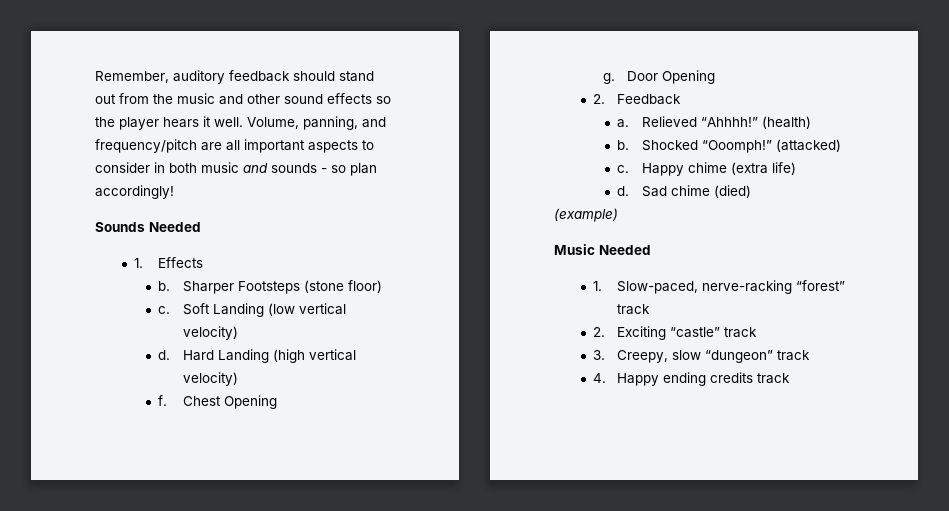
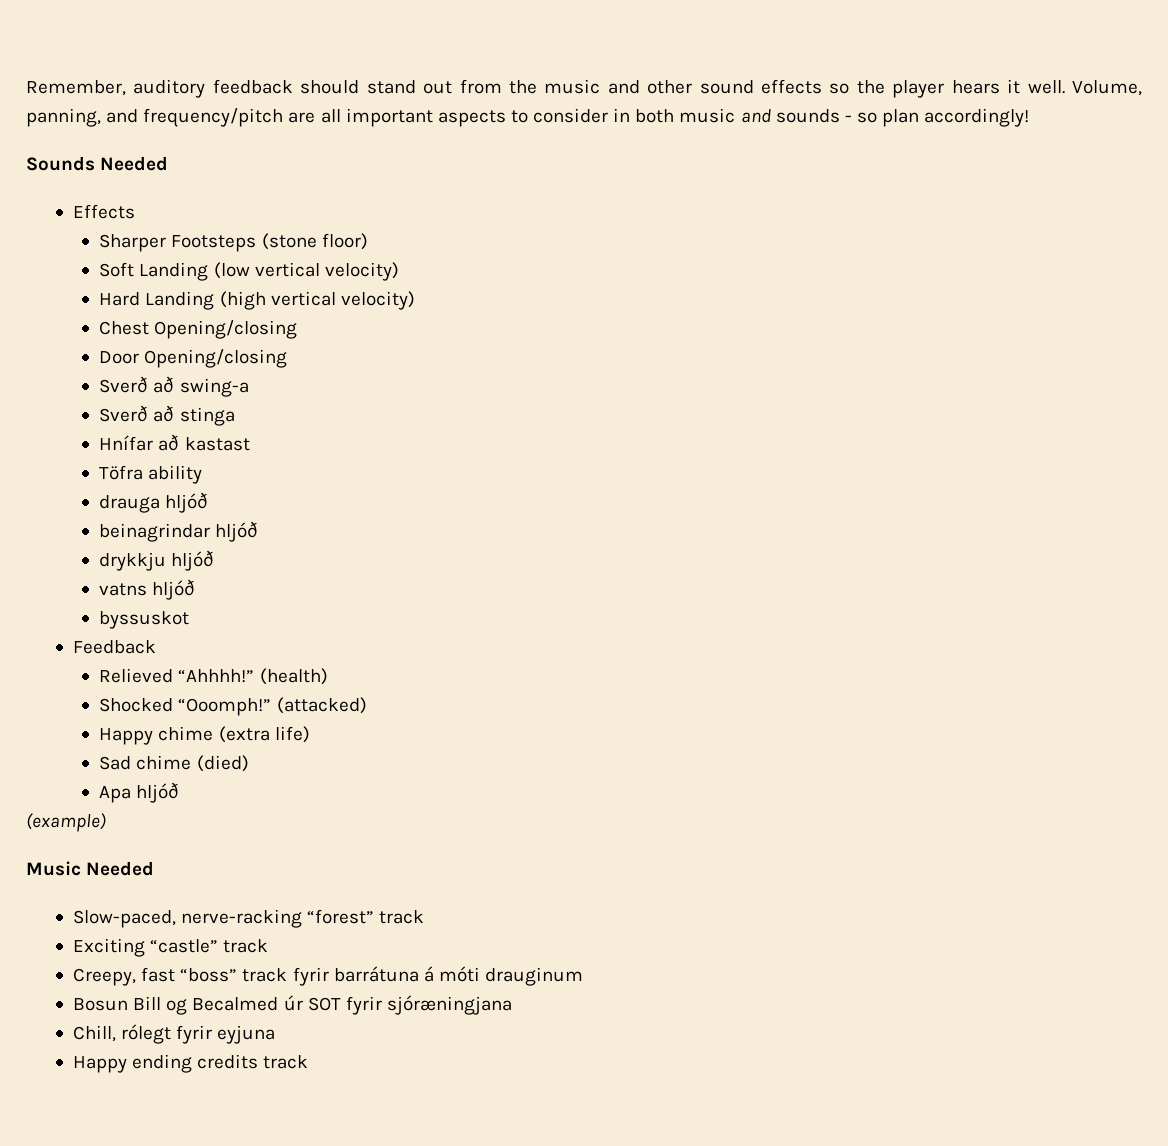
[134,258,144,268] 1. -> (169, 163) none
[158,281,171,291] b. -> (136, 211) none
[158,306,171,314] c. -> (368, 241) none
[158,350,171,360] d. -> (399, 271) none
[158,395,277,409] [602,70,715,84] [593,94,606,104] f. Chest Opening // g. Door Opening // 2. -> [99,320,298,339] [99,349,288,368] [99,376,249,397] [99,405,235,426] [99,434,250,451] [99,465,203,484] [99,492,209,513] [99,521,259,542] [99,550,215,571] [99,579,196,600] [99,611,190,629] Chest Opening/closing // Door Opening/closing // Sverð að swing-a // Sverð að stinga // Hnífar að kastast // Töfra ability // drauga hljóð // beinagrindar hljóð // drykkju hljóð // vatns hljóð // byssuskot //
[617,119,630,128] a. -> (157, 647) none
[617,140,630,150] b. -> (328, 676) none
[617,165,630,173] c. -> (367, 705) none
[617,186,630,196] d. -> (310, 734) none
(751, 191) none -> [99,782,180,803] // Apa hljóð
[593,281,603,291] 1. -> (155, 868) none
[593,327,606,337] 2. -> (425, 917) none
[593,350,811,363] [593,373,607,383] 3. Creepy, slow “dungeon” track // 4. -> [73,966,584,986] [73,995,512,1015] [73,1024,276,1044] Creepy, fast “boss” track fyrir barrátuna á móti drauginum // Bosun Bill og Becalmed úr SOT fyrir sjóræningjana // Chill, rólegt fyrir eyjuna //

